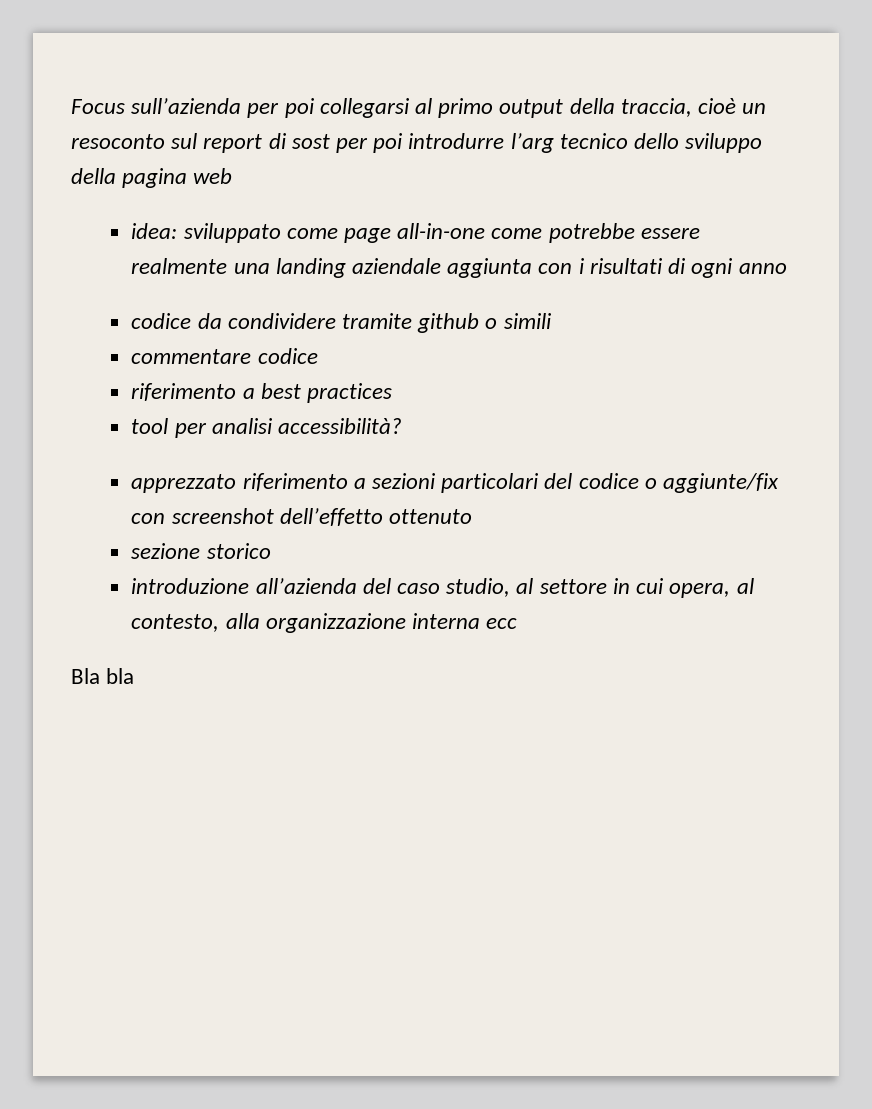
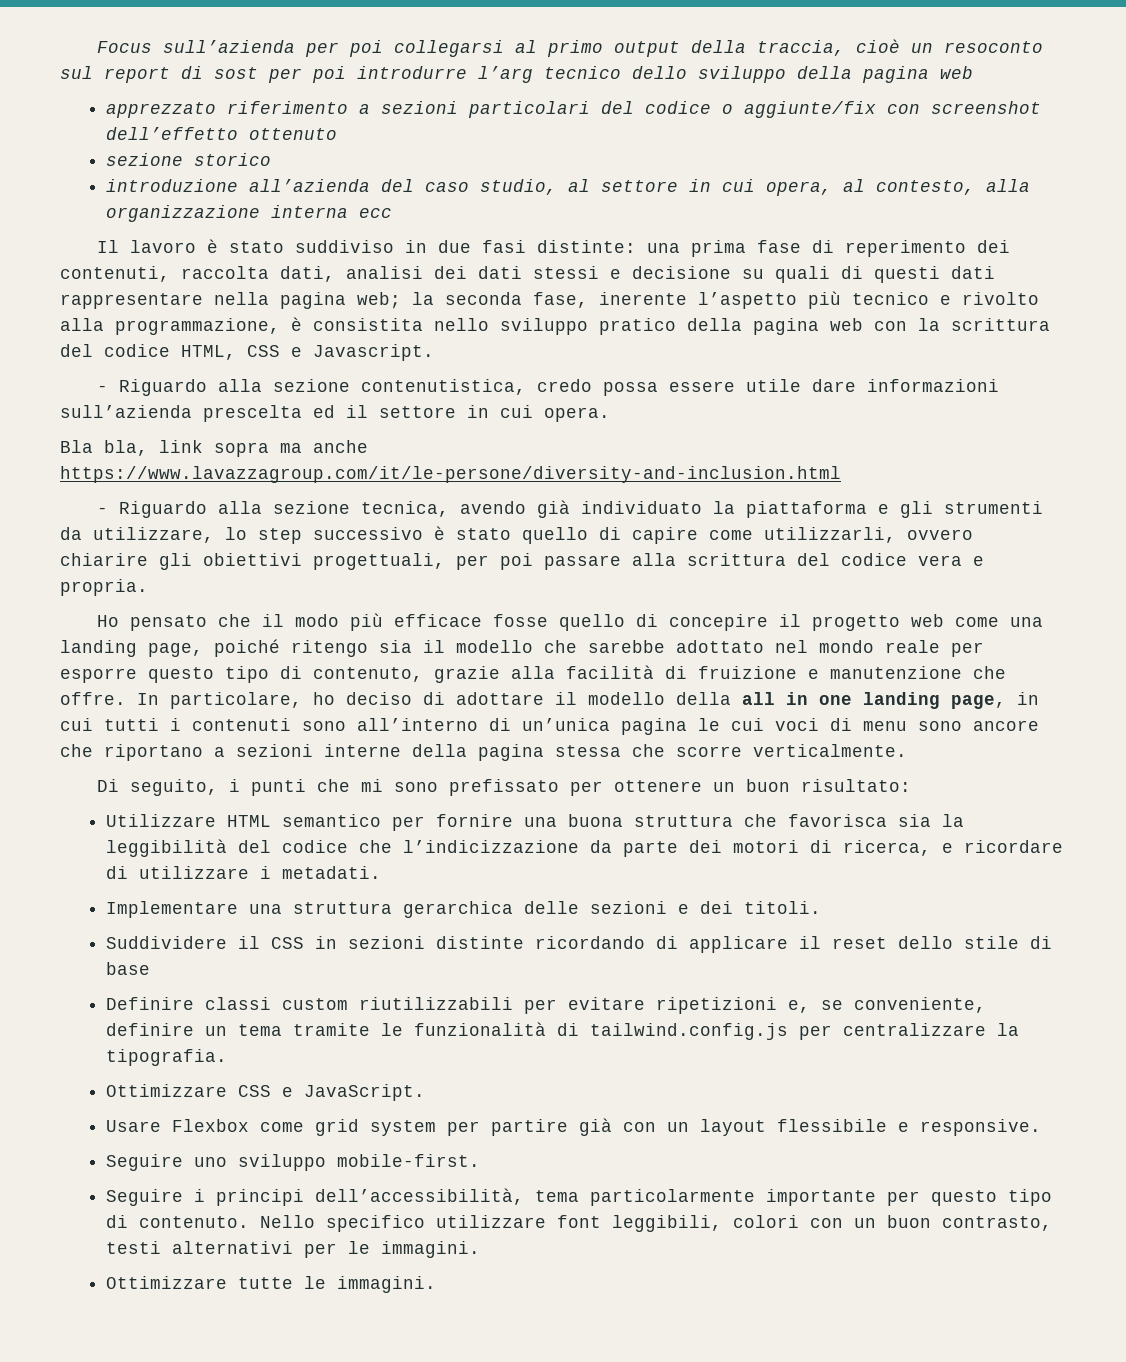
[131,223,700,243] [131,258,787,278] [131,313,552,333] [131,348,318,364] [131,383,393,403] [131,418,403,438] // idea: sviluppato come page all-in-one come potrebbe essere realmente una landing aziendale aggiunta con i risultati di ogni anno // codice da condividere tramite github o simili // commentare codice // riferimento a best practices // tool per analisi accessibilità? -> (973, 72) none
[71,668,135,684] Bla bla -> [96,239,1010,257] [60,266,995,283] [60,291,1039,309] [60,317,1050,335] [60,344,434,361] [96,379,999,396] [60,405,610,422] [60,440,368,457] [60,466,841,483] [96,500,1043,518] [60,526,973,544] [60,553,984,570] [60,579,148,596] [96,613,1043,631] [60,639,984,657] [60,665,1006,683] [60,692,1039,709] [60,718,1039,735] [60,744,907,761] [96,779,911,796] [105,814,964,831] [105,839,1063,857] [105,866,381,879] [105,901,821,918] [105,936,1052,953] [105,962,150,975] [105,997,986,1014] [105,1022,1019,1040] [105,1049,227,1066] [105,1084,425,1101] [105,1118,1041,1136] [105,1154,480,1171] [105,1188,1052,1206] [105,1215,1052,1232] [105,1241,480,1258] [105,1276,436,1293] Il lavoro è stato suddiviso in due fasi distinte: una prima fase di reperimento dei contenuti, raccolta dati, analisi dei dati stessi e decisione su quali di questi dati rappresentare nella pagina web; la seconda fase, inerente l’aspetto più tecnico e rivolto alla programmazione, è consistita nello sviluppo pratico della pagina web con la scrittura del codice HTML, CSS e Javascript. // - Riguardo alla sezione contenutistica, credo possa essere utile dare informazioni sull’azienda prescelta ed il settore in cui opera. // Bla bla, link sopra ma anche https://www.lavazzagroup.com/it/le-persone/diversity-and-inclusion.html // - Riguardo alla sezione tecnica, avendo già individuato la piattaforma e gli strumenti da utilizzare, lo step successivo è stato quello di capire come utilizzarli, ovvero chiarire gli obiettivi progettuali, per poi passare alla scrittura del codice vera e propria. // Ho pensato che il modo più efficace fosse quello di concepire il progetto web come una landing page, poiché ritengo sia il modello che sarebbe adottato nel mondo reale per esporre questo tipo di contenuto, grazie alla facilità di fruizione e manutenzione che offre. In particolare, ho deciso di adottare il modello della all in one landing page, in cui tutti i contenuti sono all’interno di un’unica pagina le cui voci di menu sono ancore che riportano a sezioni interne della pagina stessa che scorre verticalmente. // Di seguito, i punti che mi sono prefissato per ottenere un buon risultato: // Utilizzare HTML semantico per fornire una buona struttura che favorisca sia la leggibilità del codice che l’indicizzazione da parte dei motori di ricerca, e ricordare di utilizzare i metadati. // Implementare una struttura gerarchica delle sezioni e dei titoli. // Suddividere il CSS in sezioni distinte ricordando di applicare il reset dello stile di base // Definire classi custom riutilizzabili per evitare ripetizioni e, se conveniente, definire un tema tramite le funzionalità di tailwind.config.js per centralizzare la tipografia. // Ottimizzare CSS e JavaScript. // Usare Flexbox come grid system per partire già con un layout flessibile e responsive. // Seguire uno sviluppo mobile-first. // Seguire i principi dell’accessibilità, tema particolarmente importante per questo tipo di contenuto. Nello specifico utilizzare font leggibili, colori con un buon contrasto, testi alternativi per le immagini. // Ottimizzare tutte le immagini.

